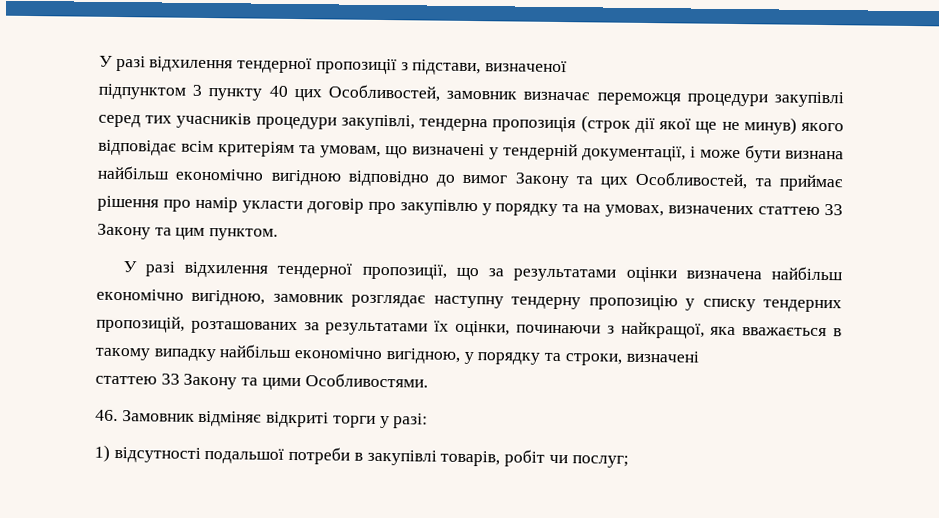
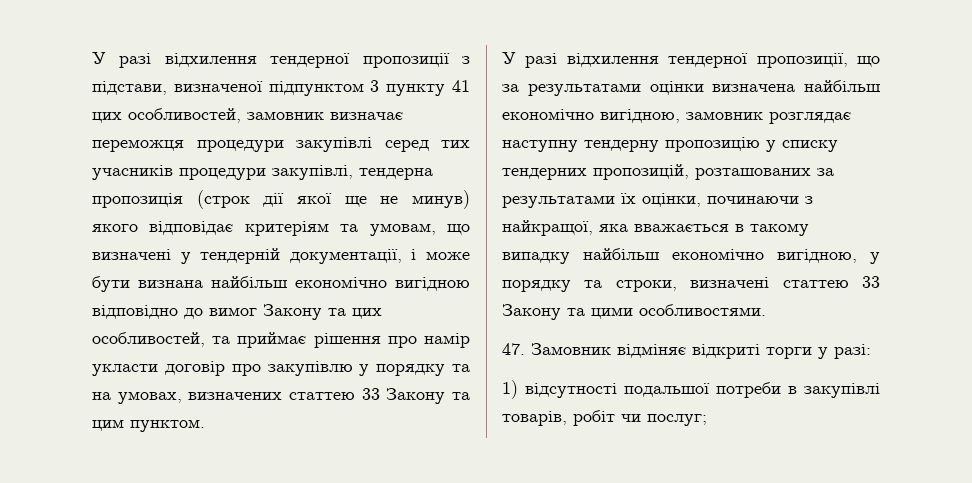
(568, 66) // -> (263, 86) none
[268,84,440,102] 40 цих Особливостей, -> [452,80,471,92] [92,108,241,123] 41 цих особливостей,
[181,140,214,153] всім -> (234, 228) none
[635,171,748,190] Особливостей, -> [92,332,205,347] особливостей,
(699, 356) // -> (770, 282) none
[304,373,428,388] [95,409,118,422] Особливостями. // 46. -> [639,304,766,316] [502,343,525,355] особливостями. // 47.

